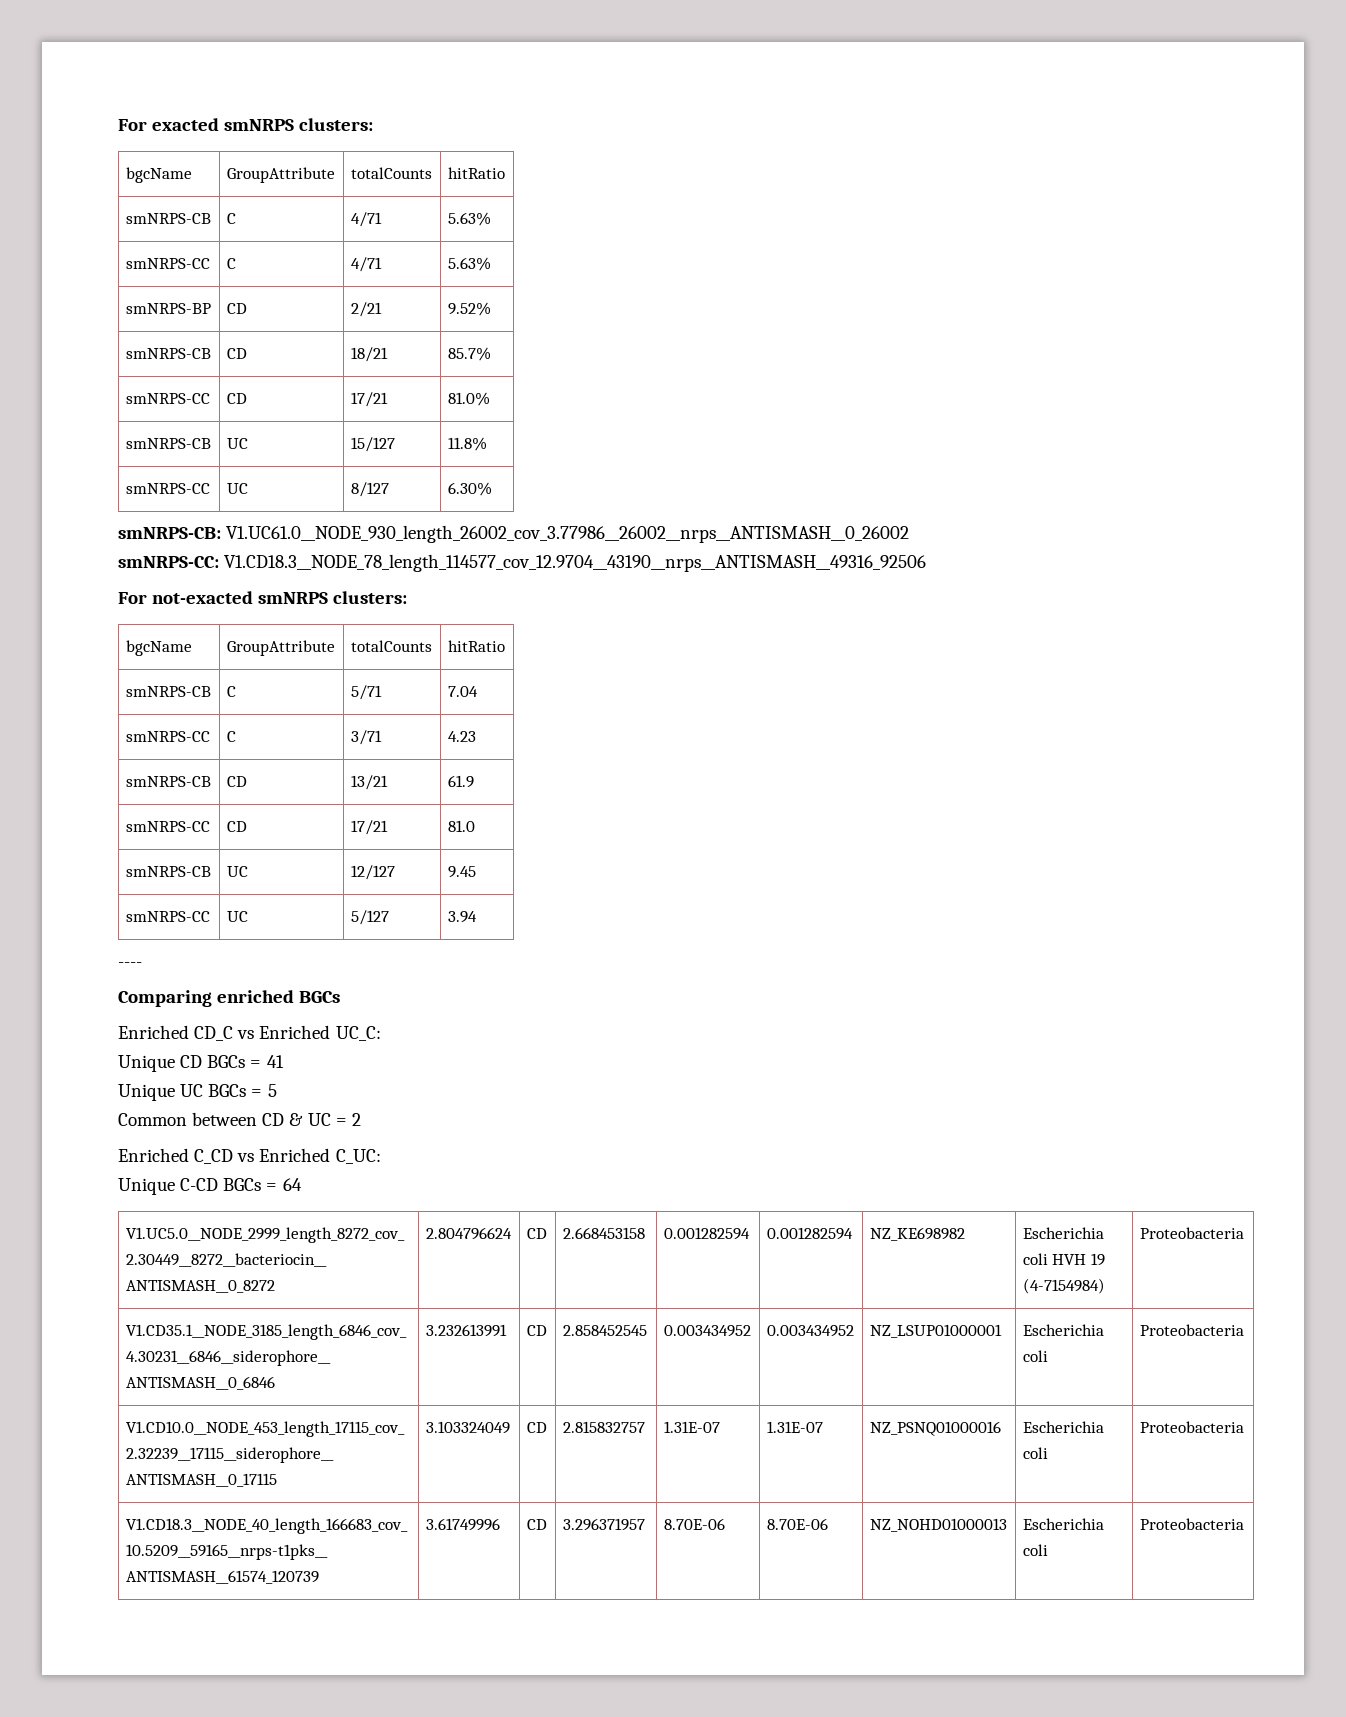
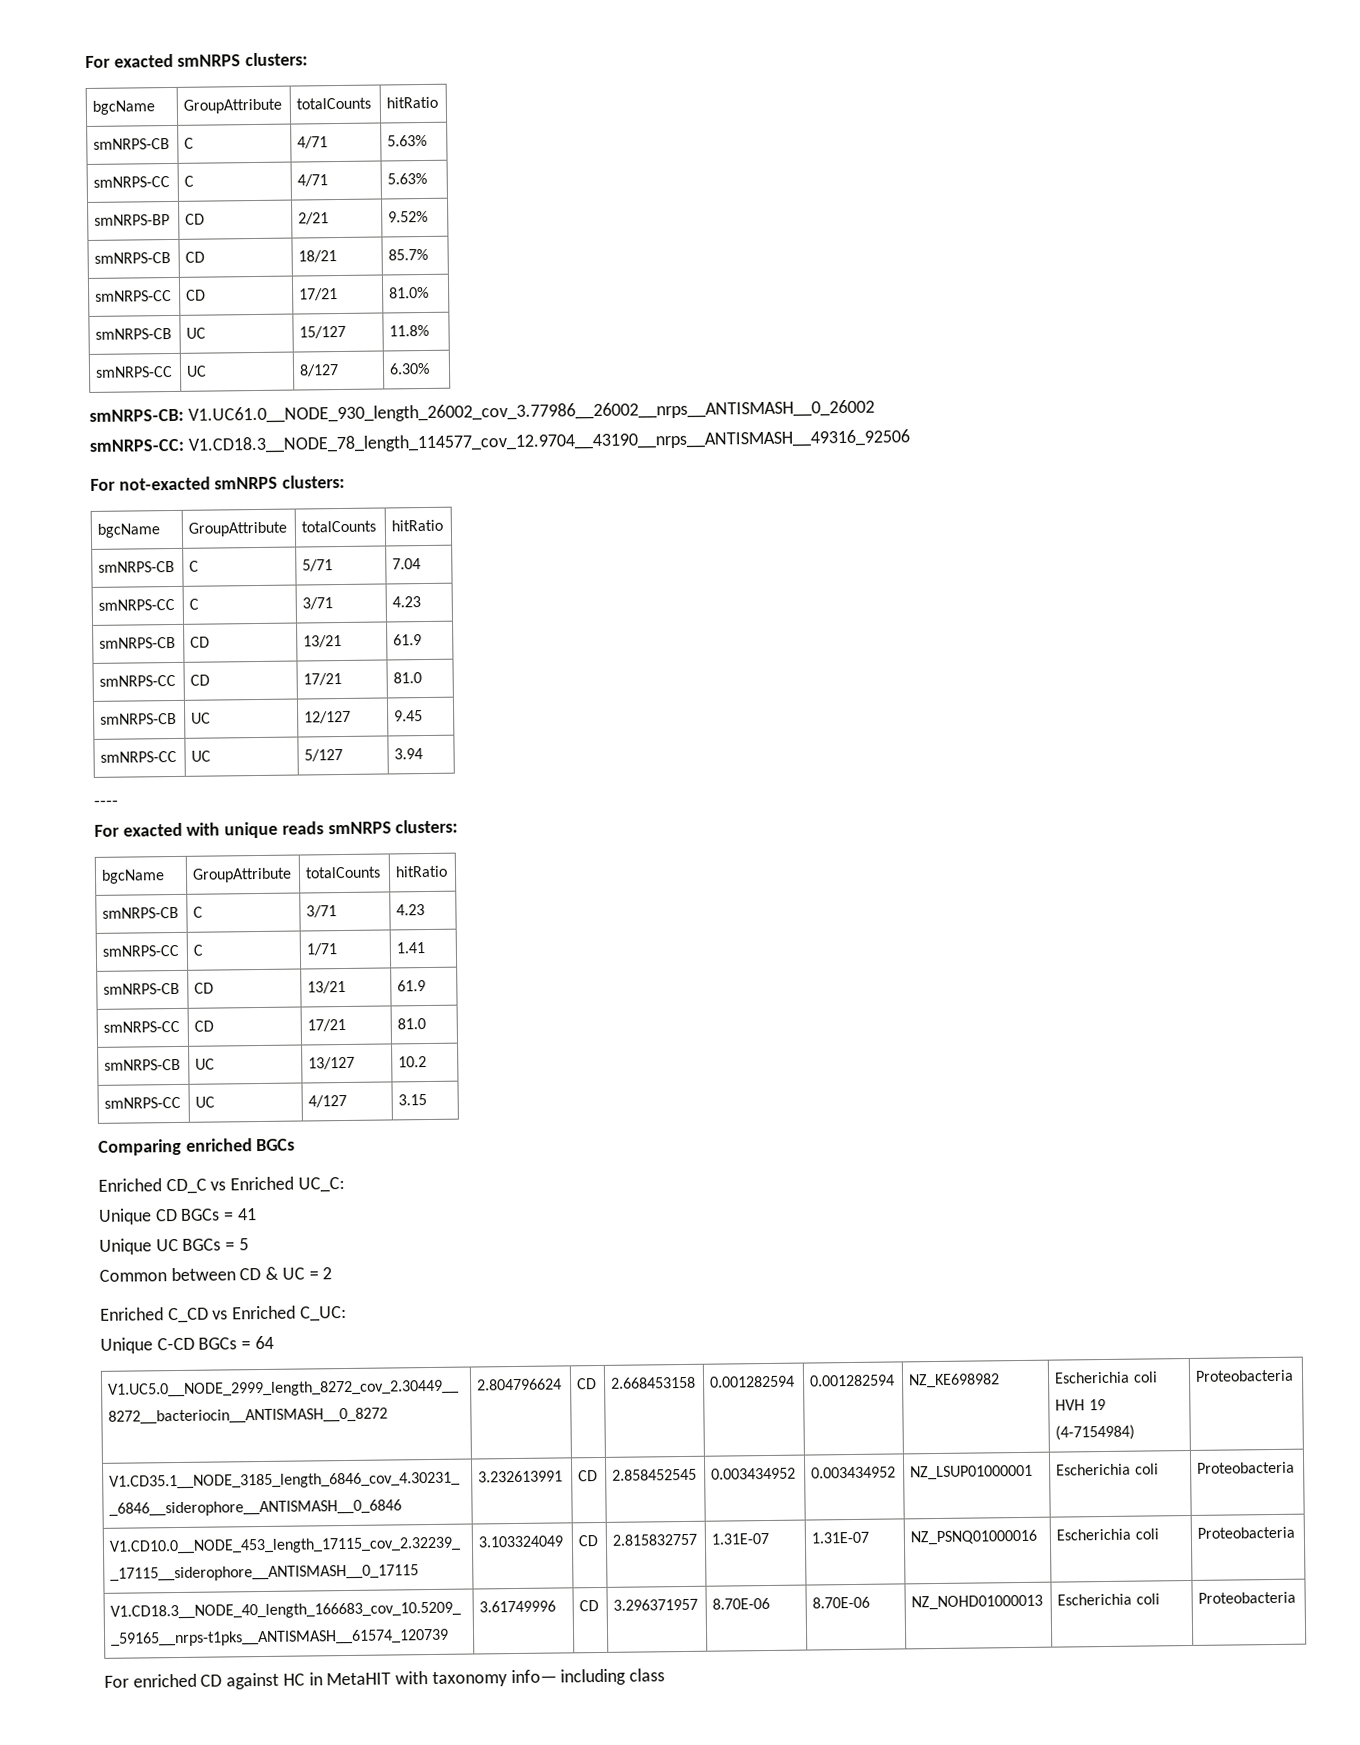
(142, 964) none -> [94,819,459,839] [101,869,166,884] [192,867,293,883] [305,866,382,879] [395,865,449,878] [102,906,180,919] [193,906,204,918] [306,905,338,918] [396,904,426,916] [102,944,180,957] [193,944,204,956] [306,943,338,956] [396,942,426,954] [103,982,181,995] [194,982,215,994] [307,980,347,994] [397,980,427,992] [103,1020,181,1033] [194,1020,215,1032] [307,1018,347,1032] [397,1018,427,1030] [104,1058,182,1071] [195,1058,216,1070] [308,1056,356,1070] [398,1056,428,1068] [104,1096,182,1109] [195,1096,216,1108] [308,1094,348,1108] [398,1094,428,1106] // For exacted with unique reads smNRPS clusters: // bgcName | GroupAttribute | totalCounts | hitRatio // smNRPS-CB | C | 3/71 | 4.23 // smNRPS-CC | C | 1/71 | 1.41 // smNRPS-CB | CD | 13/21 | 61.9 // smNRPS-CC | CD | 17/21 | 81.0 // smNRPS-CB | UC | 13/127 | 10.2 // smNRPS-CC | UC | 4/127 | 3.15
(1244, 1524) none -> [104,1668,665,1690] // For enriched CD against HC in MetaHIT with taxonomy info— including class

